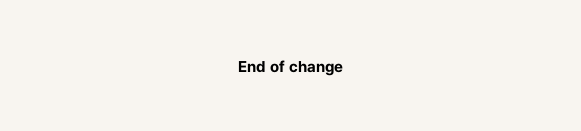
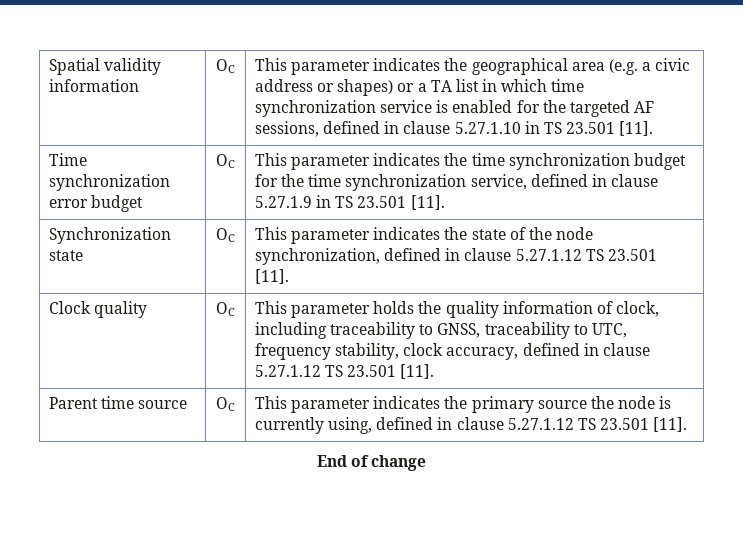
(238, 67) none -> [48,58,161,75] [48,79,139,92] [216,59,235,73] [254,58,691,75] [254,79,585,96] [254,100,655,117] [254,121,654,137] [48,153,87,166] [48,174,170,191] [48,195,143,212] [216,154,235,168] [254,153,686,170] [254,174,659,191] [254,195,445,210] [48,227,171,244] [48,250,83,261] [216,228,235,242] [254,227,594,244] [254,248,657,265] [254,269,289,284] [48,301,147,318] [216,302,235,316] [254,301,660,318] [254,322,627,339] [254,343,650,360] [254,364,435,379] [48,396,188,409] [216,397,235,411] [254,396,672,413] [254,417,688,434] Spatial validity information | OC | This parameter indicates the geographical area (e.g. a civic address or shapes) or a TA list in which time synchronization service is enabled for the targeted AF sessions, defined in clause 5.27.1.10 in TS 23.501 [11]. // Time synchronization error budget | OC | This parameter indicates the time synchronization budget for the time synchronization service, defined in clause 5.27.1.9 in TS 23.501 [11]. // Synchronization state | OC | This parameter indicates the state of the node synchronization, defined in clause 5.27.1.12 TS 23.501 [11]. // Clock quality | OC | This parameter holds the quality information of clock, including traceability to GNSS, traceability to UTC, frequency stability, clock accuracy, defined in clause 5.27.1.12 TS 23.501 [11]. // Parent time source | OC | This parameter indicates the primary source the node is currently using, defined in clause 5.27.1.12 TS 23.501 [11]. //

